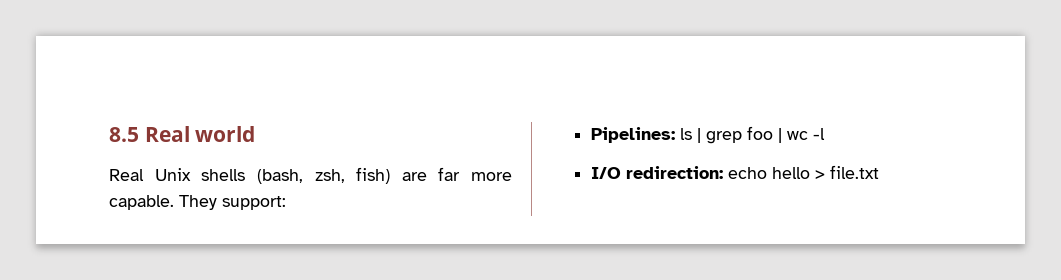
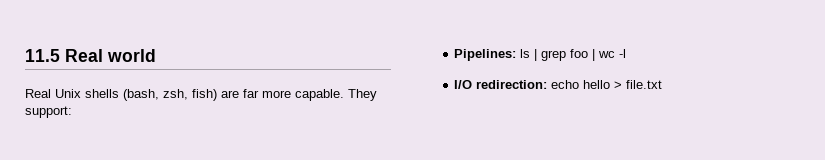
[109,127,139,142] 8.5 -> [25,49,60,62] 11.5

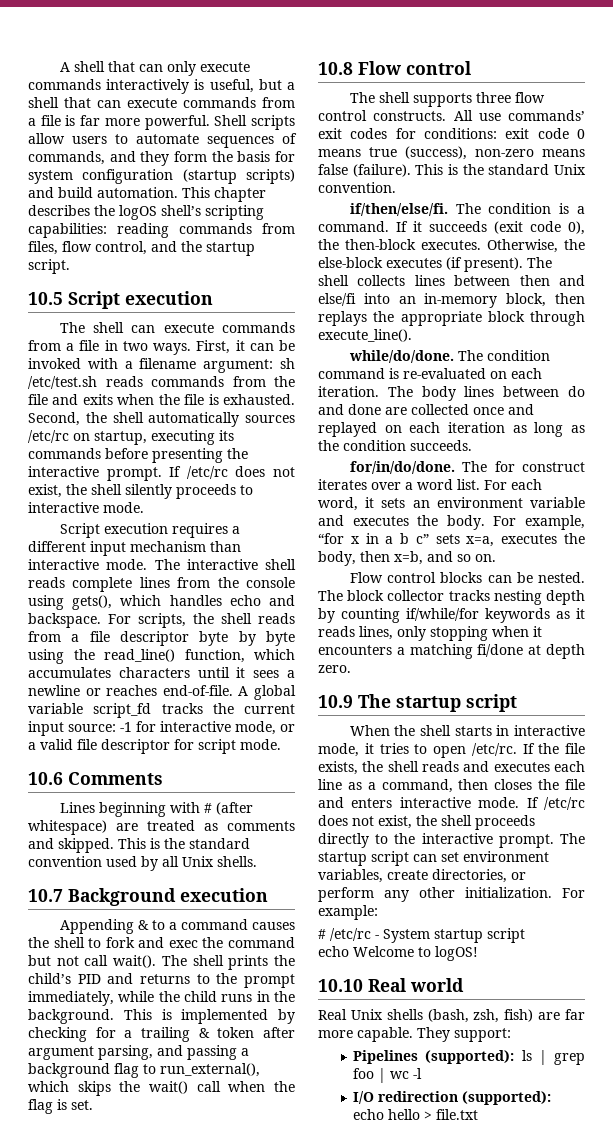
[25,49,60,62] 11.5 -> [59,61,250,76] [28,79,295,94] [28,97,295,108] [28,115,295,130] [28,133,297,148] [28,151,295,166] [28,169,295,184] [28,187,266,202] [28,205,264,220] [28,223,295,238] [28,241,255,256] [28,259,70,274] [28,291,213,309] [59,322,295,333] [28,340,296,355] [28,358,295,373] [28,376,295,389] [28,394,295,405] [28,412,295,427] [28,430,234,445] [28,448,248,463] [28,466,295,481] [28,484,253,499] [28,502,144,513] [59,523,240,538] [28,541,241,556] [28,559,296,570] [28,577,295,592] [28,595,295,610] [28,613,295,628] [28,631,295,646] [28,649,295,664] [28,667,296,678] [28,685,296,700] [28,703,295,718] [28,721,295,736] [28,739,281,754] [28,772,163,785] [59,802,253,817] [28,820,295,835] [28,838,250,853] [28,856,257,871] [28,888,268,906] [59,919,295,934] [28,937,295,948] [28,955,295,970] [28,973,295,988] [28,991,295,1006] [28,1009,295,1024] [28,1027,295,1042] [28,1045,249,1060] [28,1063,260,1078] [28,1081,295,1096] [28,1099,93,1114] [318,61,471,75] [349,92,545,107] [318,110,585,121] [318,128,585,139] [318,146,585,160] [318,164,586,177] [318,182,396,193] [349,203,585,216] [318,221,585,235] [318,239,585,253] [318,257,552,272] [318,275,585,286] [318,293,585,308] [318,311,585,326] [318,329,412,342] [348,350,550,363] [318,368,542,379] [318,386,585,401] [318,404,534,415] [318,422,585,437] [318,440,472,451] [349,461,585,474] [318,479,542,490] [318,497,585,511] [318,515,585,530] [318,533,585,547] [318,551,496,566] [349,572,585,583] [318,590,585,605] [318,608,585,623] [318,626,542,641] [318,644,585,659] [318,665,351,673] [318,694,517,712] [349,725,585,736] [318,743,585,758] [318,761,585,775] [318,779,585,793] [318,797,585,810] [318,815,535,830] [318,833,585,848] [318,851,549,866] [318,869,526,883] [318,887,585,902] [318,905,378,920] [318,928,525,943] [318,946,478,961] [318,979,363,992] A shell that can only execute commands interactively is useful, but a shell that can execute commands from a file is far more powerful. Shell scripts allow users to automate sequences of commands, and they form the basis for system configuration (startup scripts) and build automation. This chapter describes the logOS shell’s scripting capabilities: reading commands from files, flow control, and the startup script. // 10.5 Script execution // The shell can execute commands from a file in two ways. First, it can be invoked with a filename argument: sh /etc/test.sh reads commands from the file and exits when the file is exhausted. Second, the shell automatically sources /etc/rc on startup, executing its commands before presenting the interactive prompt. If /etc/rc does not exist, the shell silently proceeds to interactive mode. // Script execution requires a different input mechanism than interactive mode. The interactive shell reads complete lines from the console using gets(), which handles echo and backspace. For scripts, the shell reads from a file descriptor byte by byte using the read_line() function, which accumulates characters until it sees a newline or reaches end-of-file. A global variable script_fd tracks the current input source: -1 for interactive mode, or a valid file descriptor for script mode. // 10.6 Comments // Lines beginning with # (after whitespace) are treated as comments and skipped. This is the standard convention used by all Unix shells. // 10.7 Background execution // Appending & to a command causes the shell to fork and exec the command but not call wait(). The shell prints the child’s PID and returns to the prompt immediately, while the child runs in the background. This is implemented by checking for a trailing & token after argument parsing, and passing a background flag to run_external(), which skips the wait() call when the flag is set. // 10.8 Flow control // The shell supports three flow control constructs. All use commands’ exit codes for conditions: exit code 0 means true (success), non-zero means false (failure). This is the standard Unix convention. // if/then/else/fi. The condition is a command. If it succeeds (exit code 0), the then-block executes. Otherwise, the else-block executes (if present). The shell collects lines between then and else/fi into an in-memory block, then replays the appropriate block through execute_line(). // while/do/done. The condition command is re-evaluated on each iteration. The body lines between do and done are collected once and replayed on each iteration as long as the condition succeeds. // for/in/do/done. The for construct iterates over a word list. For each word, it sets an environment variable and executes the body. For example, “for x in a b c” sets x=a, executes the body, then x=b, and so on. // Flow control blocks can be nested. The block collector tracks nesting depth by counting if/while/for keywords as it reads lines, only stopping when it encounters a matching fi/done at depth zero. // 10.9 The startup script // When the shell starts in interactive mode, it tries to open /etc/rc. If the file exists, the shell reads and executes each line as a command, then closes the file and enters interactive mode. If /etc/rc does not exist, the shell proceeds directly to the interactive prompt. The startup script can set environment variables, create directories, or perform any other initialization. For example: // # /etc/rc - System startup script // echo Welcome to logOS! // 10.10
[454,49,517,61] Pipelines: -> [353,1050,515,1064] Pipelines (supported):
[476,80,548,89] redirection: -> [378,1091,552,1105] redirection (supported):

